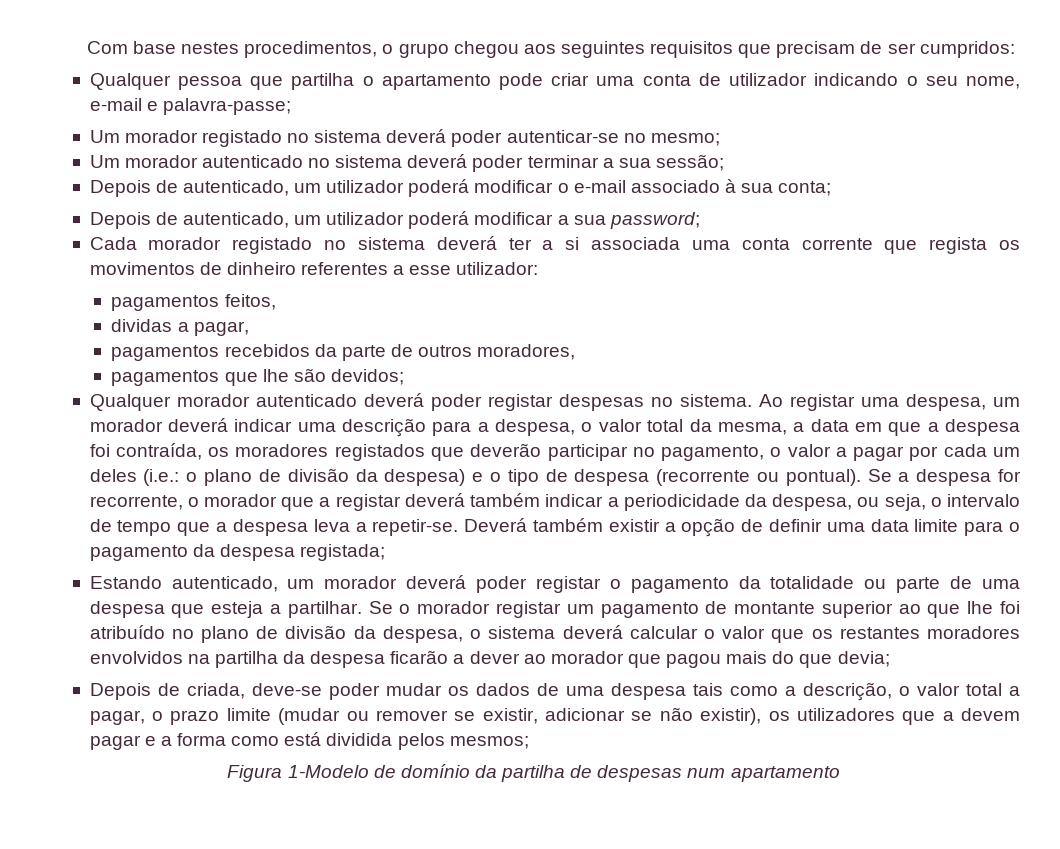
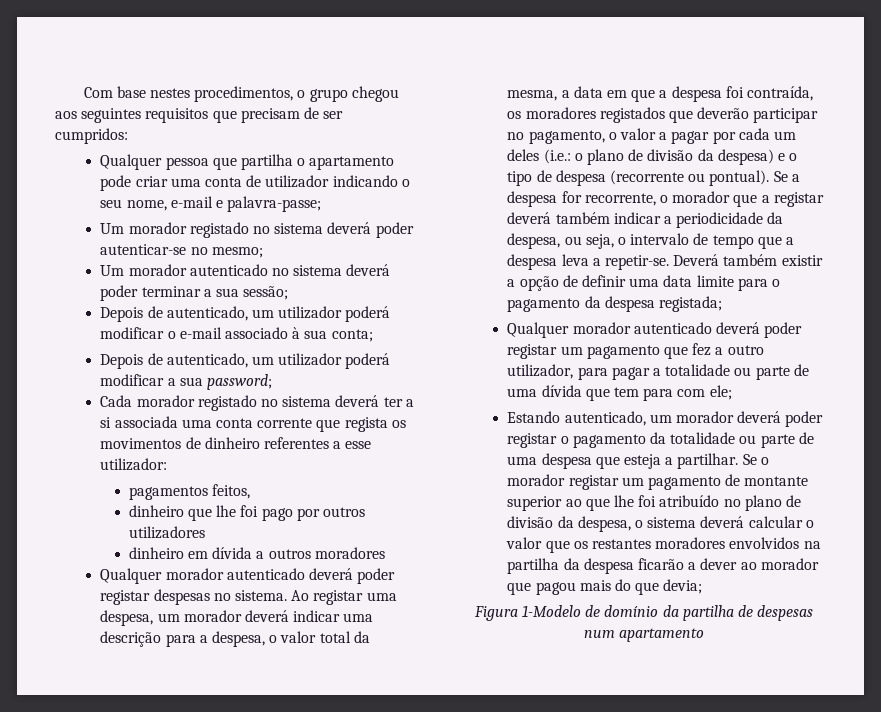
[111,319,249,336] [111,344,576,361] [111,368,404,386] dividas a pagar, // pagamentos recebidos da parte de outros moradores, // pagamentos que lhe são devidos; -> [128,505,365,521] [128,526,205,539] [128,547,385,559] dinheiro que lhe foi pago por outros utilizadores // dinheiro em dívida a outros moradores
(386, 552) none -> [507,322,803,338] [507,343,764,359] [507,364,809,380] [507,385,732,401] // Qualquer morador autenticado deverá poder registar um pagamento que fez a outro utilizador, para pagar a totalidade ou parte de uma dívida que tem para com ele;
[89,682,1020,701] [89,707,1020,725] [89,732,529,750] // Depois de criada, deve-se poder mudar os dados de uma despesa tais como a descrição, o valor total a pagar, o prazo limite (mudar ou remover se existir, adicionar se não existir), os utilizadores que a devem pagar e a forma como está dividida pelos mesmos; -> (703, 586) none

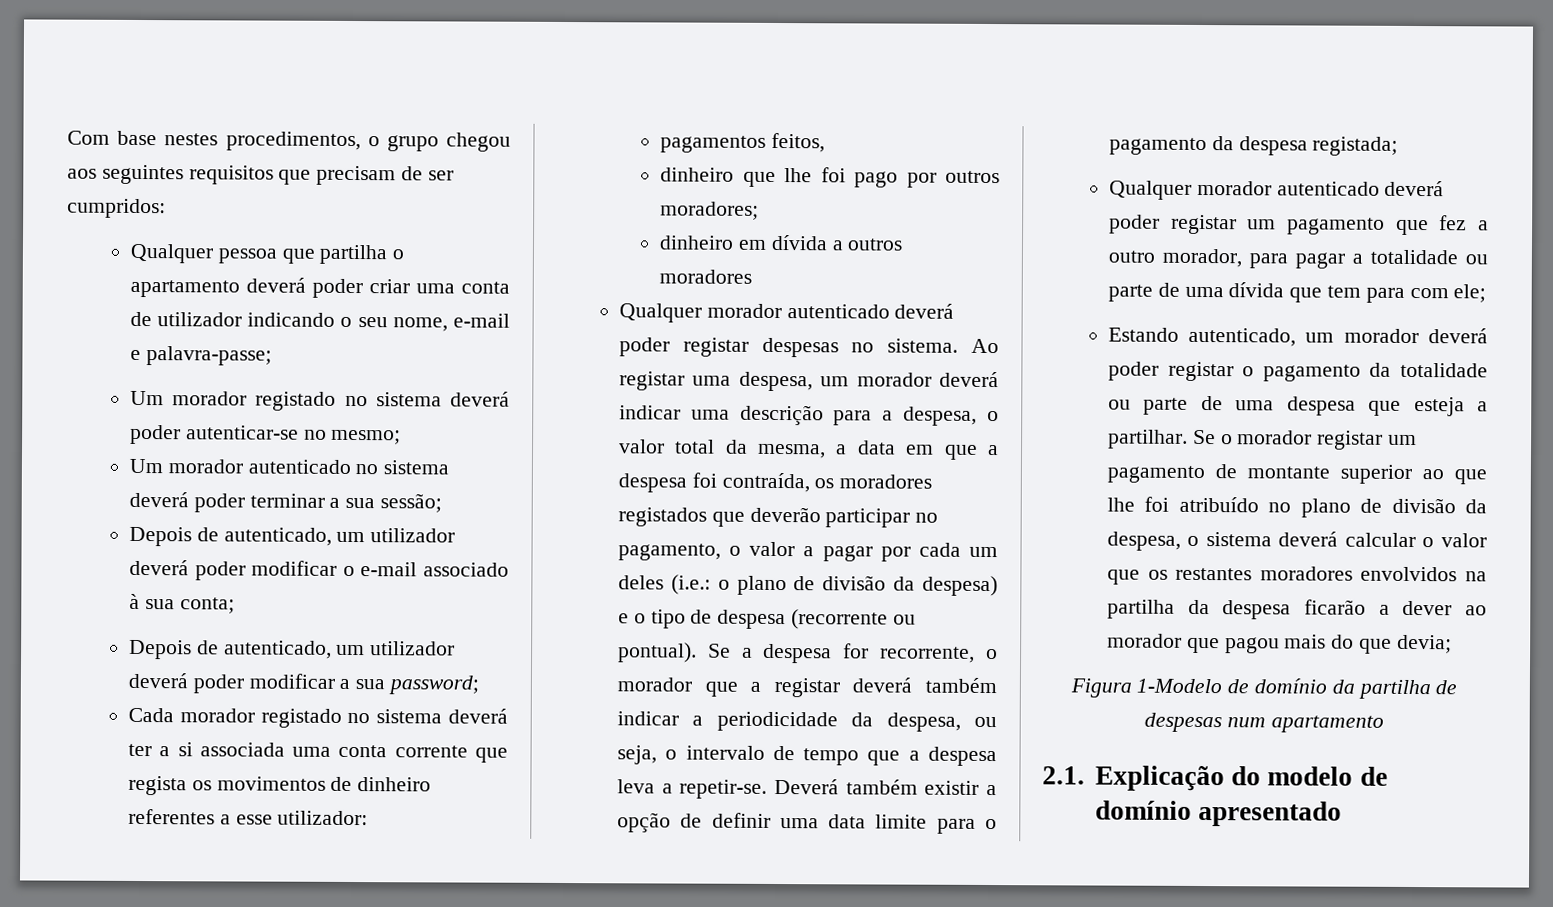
[100,175,132,191] pode -> [245,277,363,299] deverá poder
[345,306,391,322] poderá -> [128,559,246,581] deverá poder
[345,353,391,369] poderá -> [127,672,244,694] deverá poder
[128,526,205,539] utilizadores -> [660,201,760,220] moradores;
[507,364,574,379] utilizador, -> [1161,248,1242,268] morador,
(705, 635) none -> [1042,765,1388,792] [1094,800,1343,827] // 2.1. Explicação do modelo de domínio apresentado

